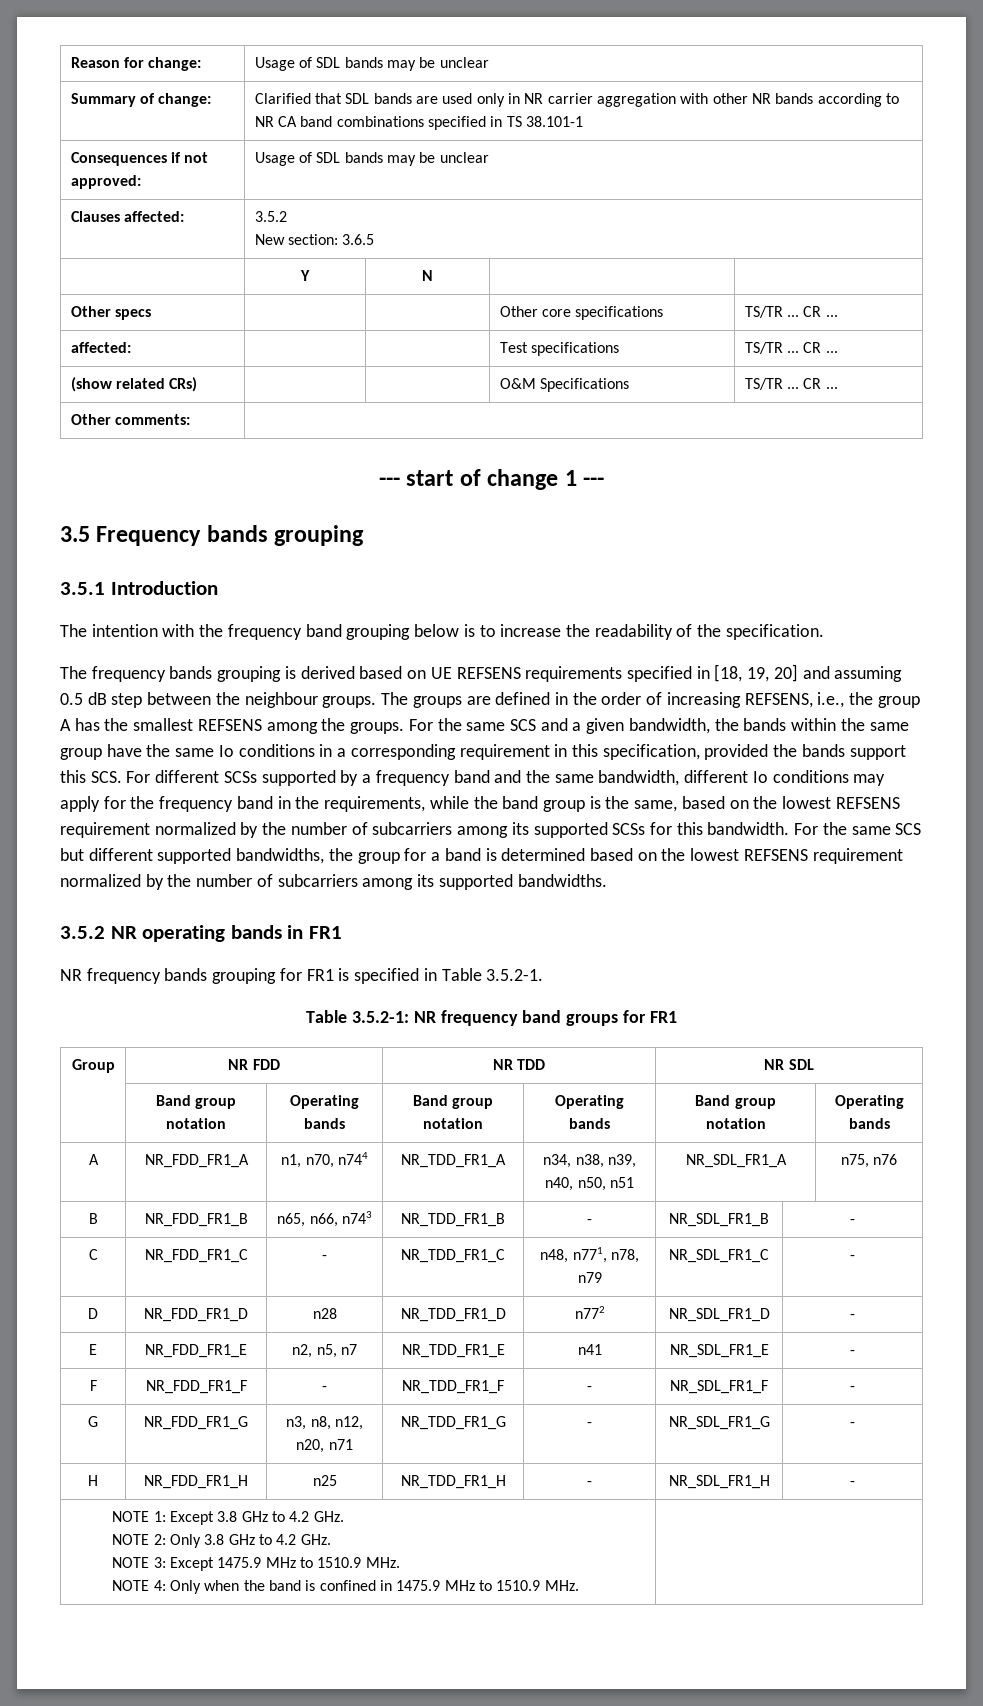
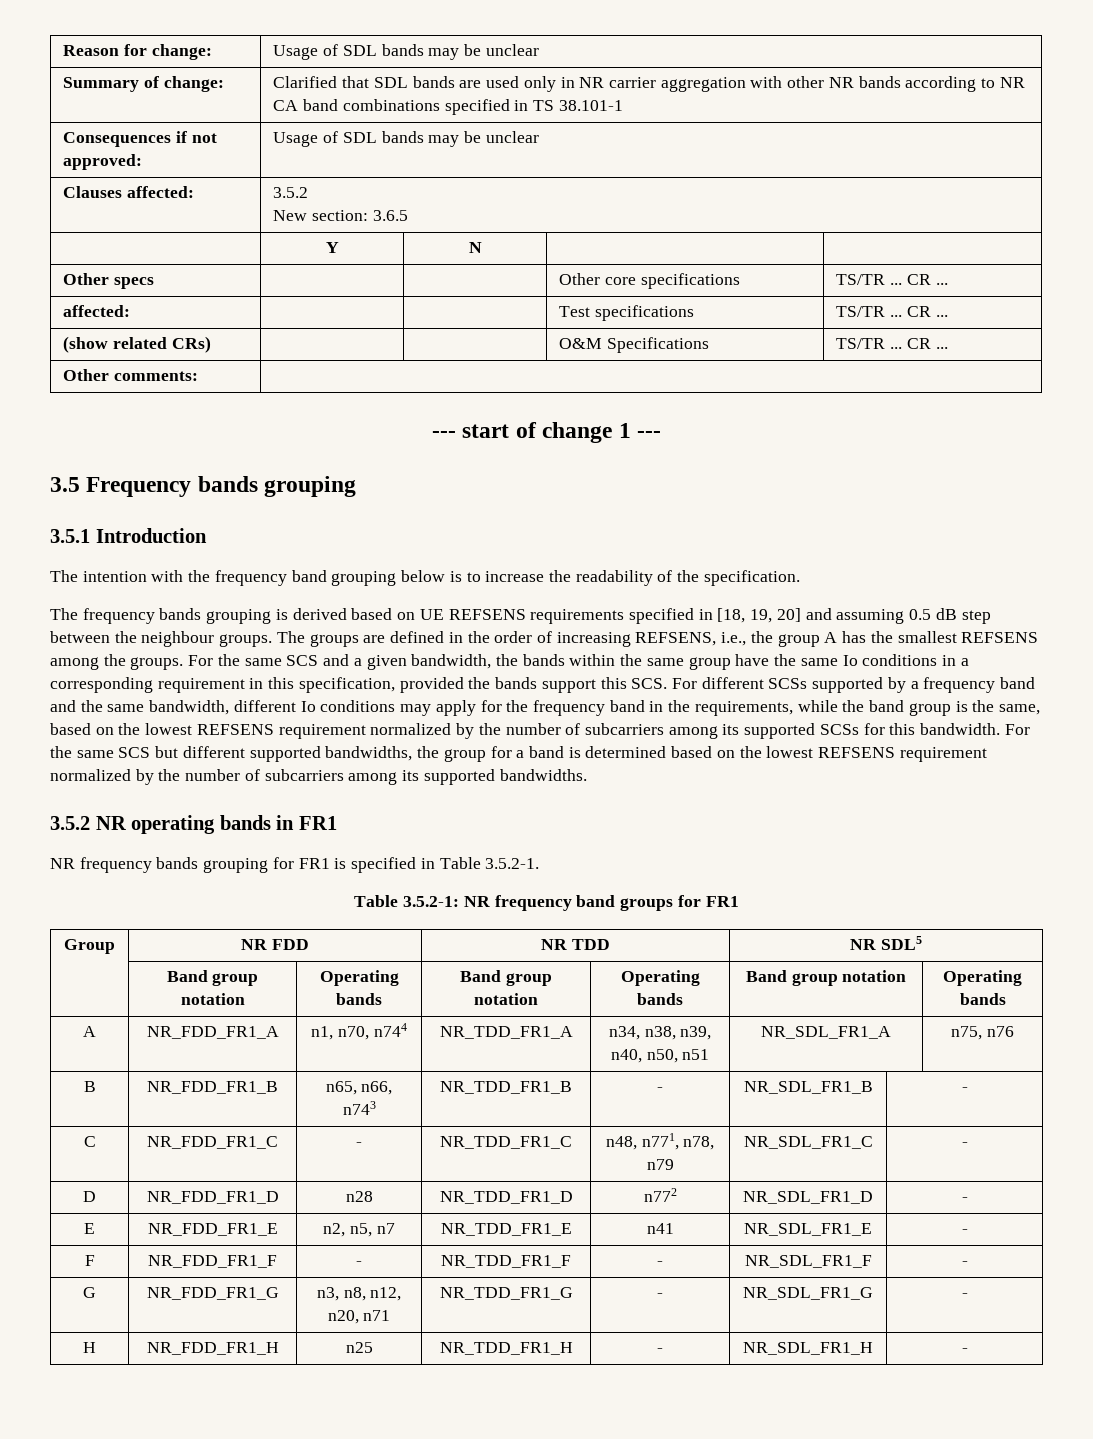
[788,1059,814,1070] SDL -> [880,936,922,950] SDL5
[112,1511,344,1525] [112,1534,331,1548] [112,1557,400,1571] [112,1580,579,1594] // NOTE 1: Except 3.8 GHz to 4.2 GHz. // NOTE 2: Only 3.8 GHz to 4.2 GHz. // NOTE 3: Except 1475.9 MHz to 1510.9 MHz. // NOTE 4: Only when the band is confined in 1475.9 MHz to 1510.9 MHz. | -> (968, 1350) none

